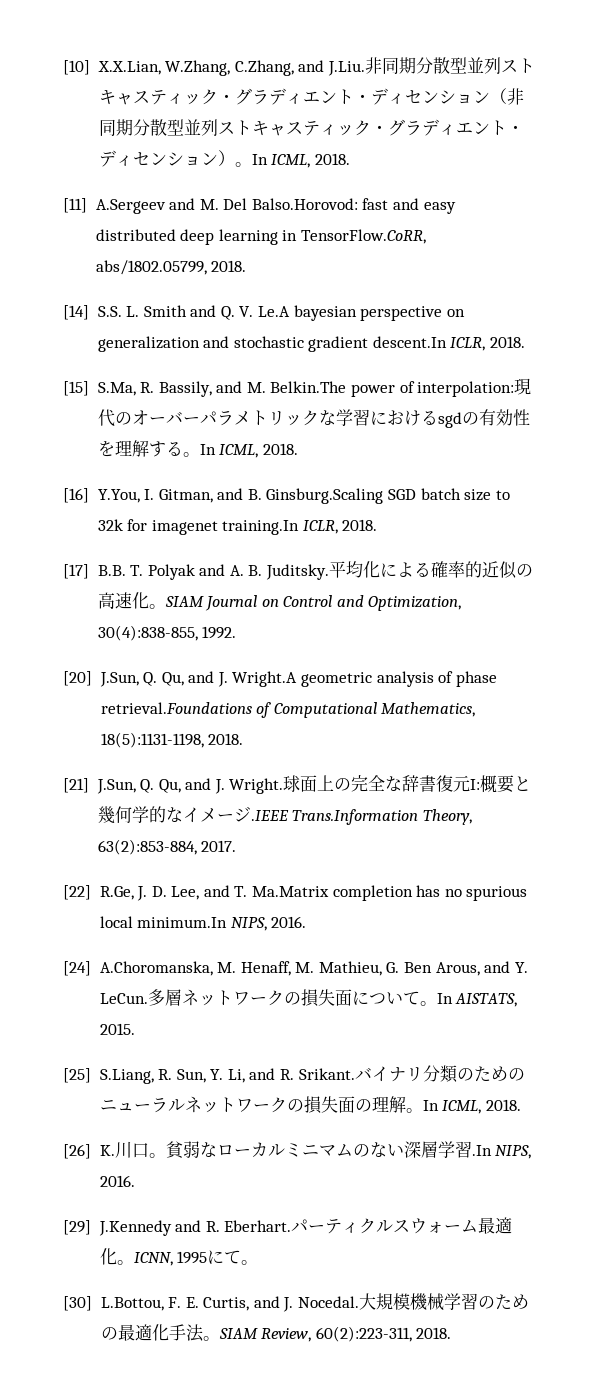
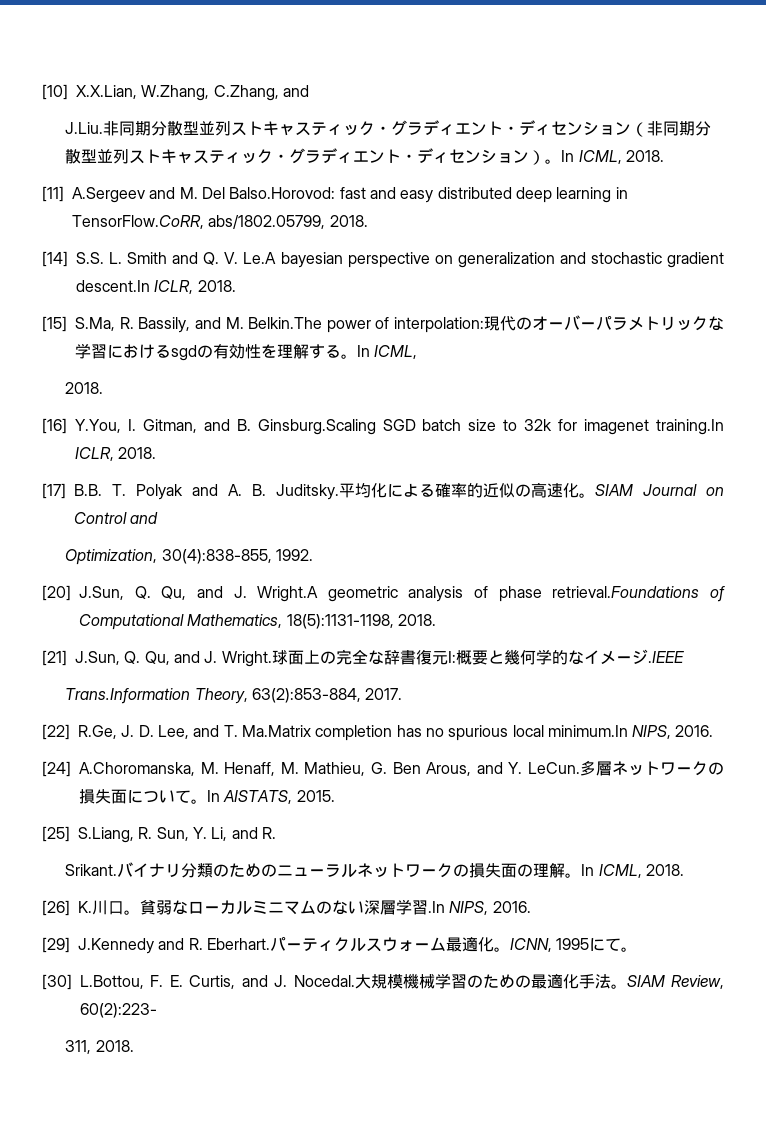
(325, 66) none -> (309, 91) //
(259, 451) none -> (418, 352) //
(364, 601) none -> (159, 518) //
(289, 815) none -> (684, 657) //
(295, 1074) none -> (276, 833) //
[315,1326,412,1342] 60(2):223-311, -> [80,1003,157,1018] [65,1040,92,1054] 60(2):223- // 311,

